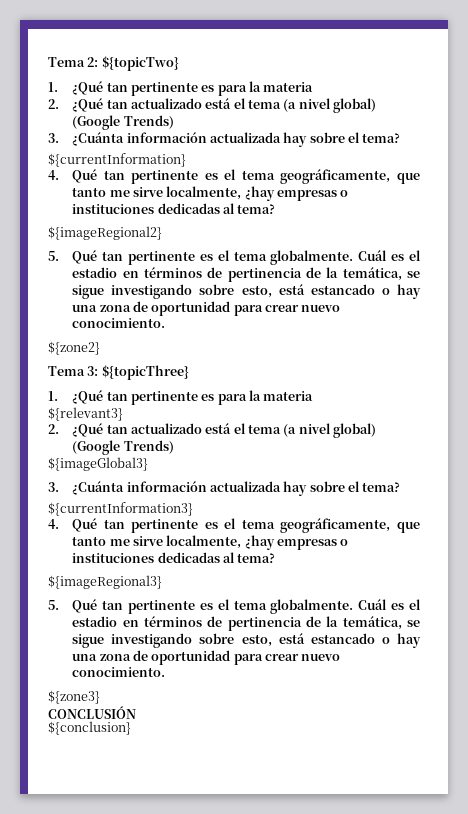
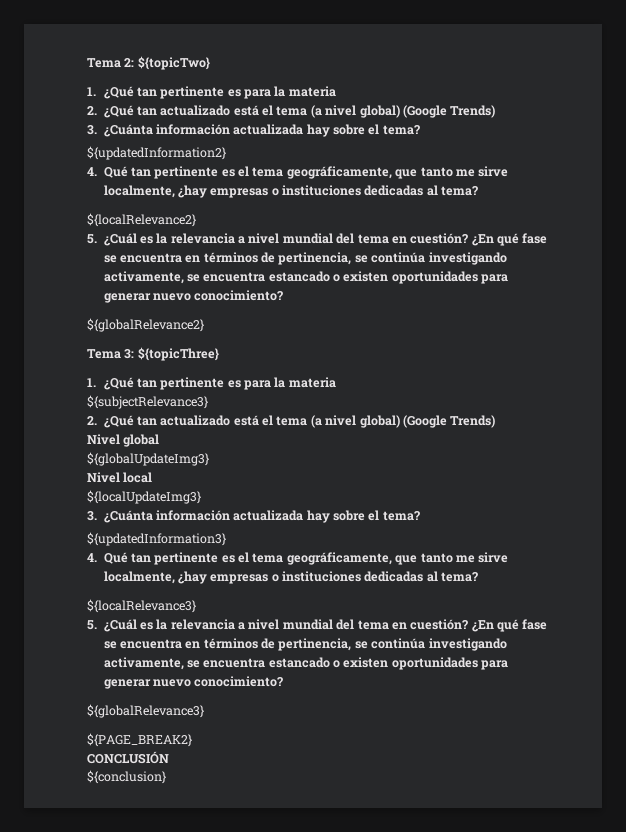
[48,153,186,167] ${currentInformation} -> [87,146,226,160] ${updatedInformation2}
[48,226,162,240] [48,250,422,265] [72,267,420,282] [72,284,421,299] [72,301,341,316] [72,318,166,328] [48,341,100,355] ${imageRegional2} // 5. Qué tan pertinente es el tema globalmente. Cuál es el estadio en términos de pertinencia de la temática, se sigue investigando sobre esto, está estancado o hay una zona de oportunidad para crear nuevo conocimiento. // ${zone2} -> [87,213,196,227] [87,233,548,246] [103,252,507,265] [103,271,509,284] [103,290,284,303] [87,318,204,332] ${localRelevance2} // 5. ¿Cuál es la relevancia a nivel mundial del tema en cuestión? ¿En qué fase se encuentra en términos de pertinencia, se continúa investigando activamente, se encuentra estancado o existen oportunidades para generar nuevo conocimiento? // ${globalRelevance2}
[48,407,123,421] ${relevant3} -> [87,395,208,409] ${subjectRelevance3}
[48,457,148,471] [48,481,401,496] [48,502,193,516] ${imageGlobal3} // 3. ¿Cuánta información actualizada hay sobre el tema? // ${currentInformation3} -> [87,434,160,447] [87,452,209,466] [87,472,153,483] [87,490,201,504] [87,510,420,523] [87,532,226,546] Nivel global // ${globalUpdateImg3} // Nivel local // ${localUpdateImg3} // 3. ¿Cuánta información actualizada hay sobre el tema? // ${updatedInformation3}
[48,575,162,589] [48,599,422,614] [72,616,420,631] [72,633,421,648] [72,650,341,665] [72,667,166,677] [48,690,100,704] ${imageRegional3} // 5. Qué tan pertinente es el tema globalmente. Cuál es el estadio en términos de pertinencia de la temática, se sigue investigando sobre esto, está estancado o hay una zona de oportunidad para crear nuevo conocimiento. // ${zone3} -> [87,599,196,613] [87,619,548,632] [103,638,507,651] [103,657,509,670] [103,676,284,689] [87,704,204,718] [87,733,192,747] ${localRelevance3} // 5. ¿Cuál es la relevancia a nivel mundial del tema en cuestión? ¿En qué fase se encuentra en términos de pertinencia, se continúa investigando activamente, se encuentra estancado o existen oportunidades para generar nuevo conocimiento? // ${globalRelevance3} // ${PAGE_BREAK2}

